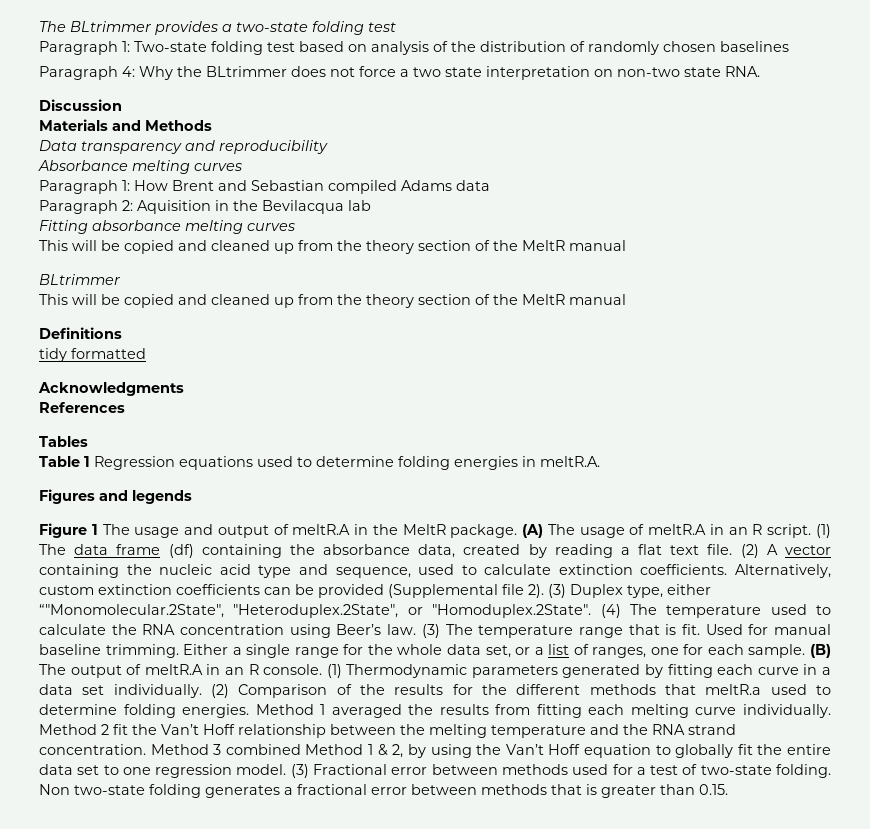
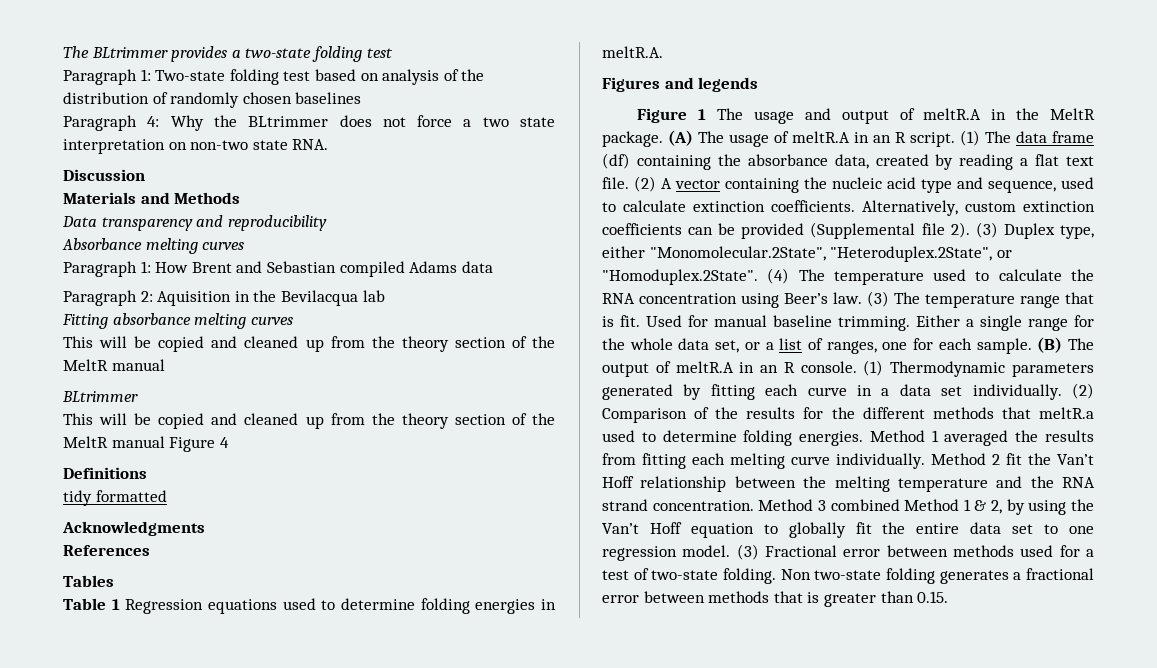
(626, 299) none -> [169,437,229,452] Figure 4
[39,604,224,618] “"Monomolecular.2State", -> [649,246,826,261] "Monomolecular.2State",

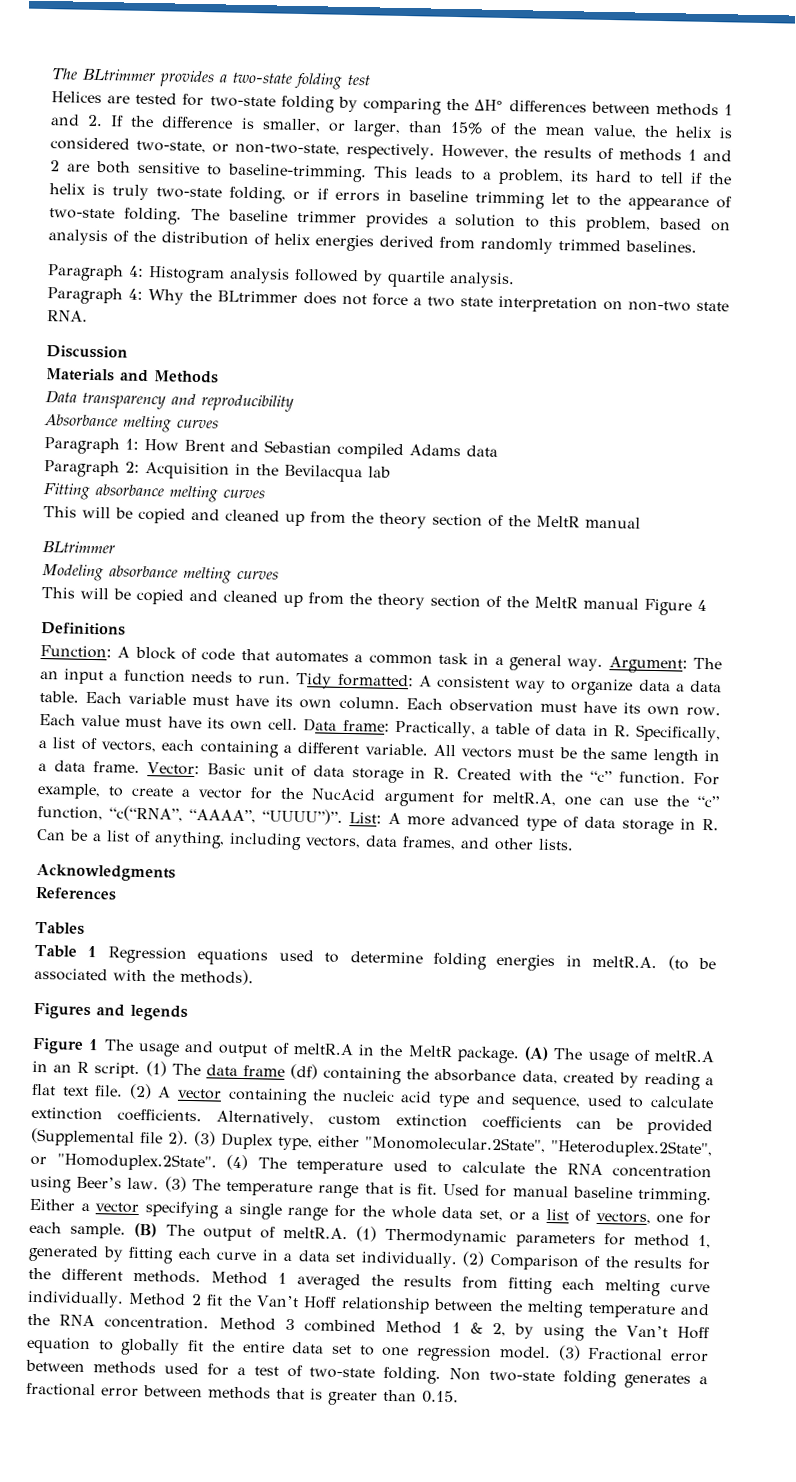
[63,69,311,85] Paragraph 1: Two-state folding test -> [51,91,733,117] [50,114,734,139] [50,137,733,162] [50,160,732,186] [49,183,732,211] [49,207,652,233] Helices are tested for two-state folding by comparing the ΔH° differences between methods 1 and 2. If the difference is smaller, or larger, than 15% of the mean value, the helix is considered two-state, or non-two-state, respectively. However, the results of methods 1 and 2 are both sensitive to baseline-trimming. This leads to a problem, its hard to tell if the helix is truly two-state folding, or if errors in baseline trimming let to the appearance of two-state folding. The baseline trimmer provides a solution to this problem,
[170,92,362,108] randomly chosen baselines -> [274,233,697,254] [47,264,515,289] helix energies derived from randomly trimmed baselines. // Paragraph 4: Histogram analysis followed by quartile analysis.
[157,291,232,306] Aquisition -> [145,462,230,480] Acquisition
(138, 396) none -> [42,564,279,584] // Modeling absorbance melting curves
[63,490,167,506] tidy formatted -> [40,644,723,674] [40,668,722,696] [39,690,722,717] [39,713,722,743] [38,737,720,766] [38,760,720,786] [37,782,720,808] [37,805,719,835] [36,828,574,851] Function: A block of code that automates a common task in a general way. Argument: The an input a function needs to run. Tidy formatted: A consistent way to organize data a data table. Each variable must have its own column. Each observation must have its own row. Each value must have its own cell. Data frame: Practically, a table of data in R. Specifically, a list of vectors, each containing a different variable. All vectors must be the same length in a data frame. Vector: Basic unit of data storage in R. Created with the “c” function. For example, to create a vector for the NucAcid argument for meltR.A, one can use the “c” function, “c(“RNA”, “AAAA”, “UUUU”)”. List: A more advanced type of data storage in R. Can be a list of anything, including vectors, data frames, and other lists.
(663, 52) none -> [667,955,716,971] [34,967,254,986] (to be associated with the methods).
(974, 323) none -> [95,1201,233,1219] vector specifying a
[826,341,877,354] ranges, -> [595,1211,651,1225] vectors,
[675,360,1094,377] meltR.A in an R console. (1) Thermodynamic parameters -> [283,1226,711,1249] meltR.A. (1) Thermodynamic parameters for method 1,
[932,407,1094,419] [602,430,864,446] methods that meltR.a used to determine folding energies. -> [132,1269,201,1284] methods.
[602,499,648,511] strand -> (96, 1320) none

